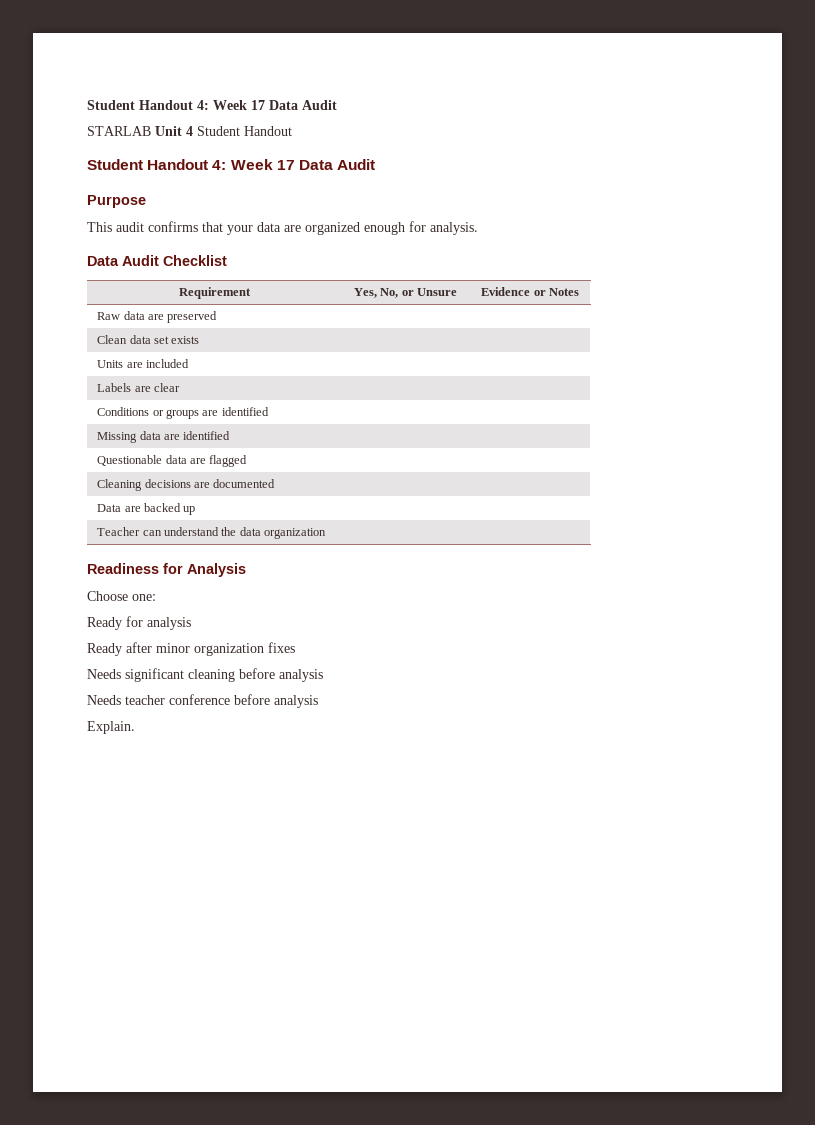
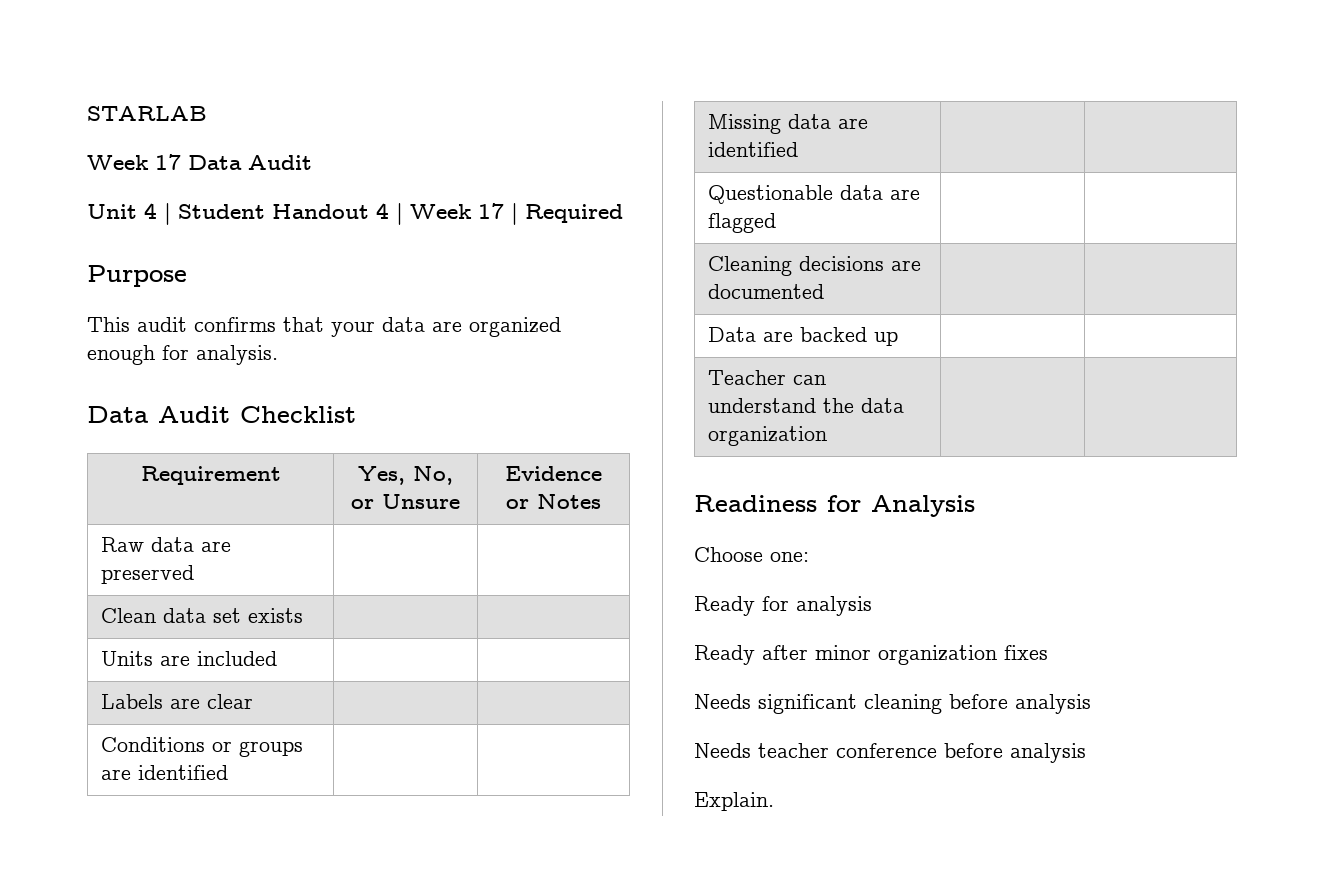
[87,100,337,110] [87,126,151,136] Student Handout 4: Week 17 Data Audit // STARLAB -> [87,106,207,121] [87,154,312,170] STARLAB // Week 17 Data Audit //
[197,126,292,136] [87,159,376,170] Student Handout // Student Handout 4: Week 17 Data Audit -> [164,203,623,225] | Student Handout 4 | Week 17 | Required

